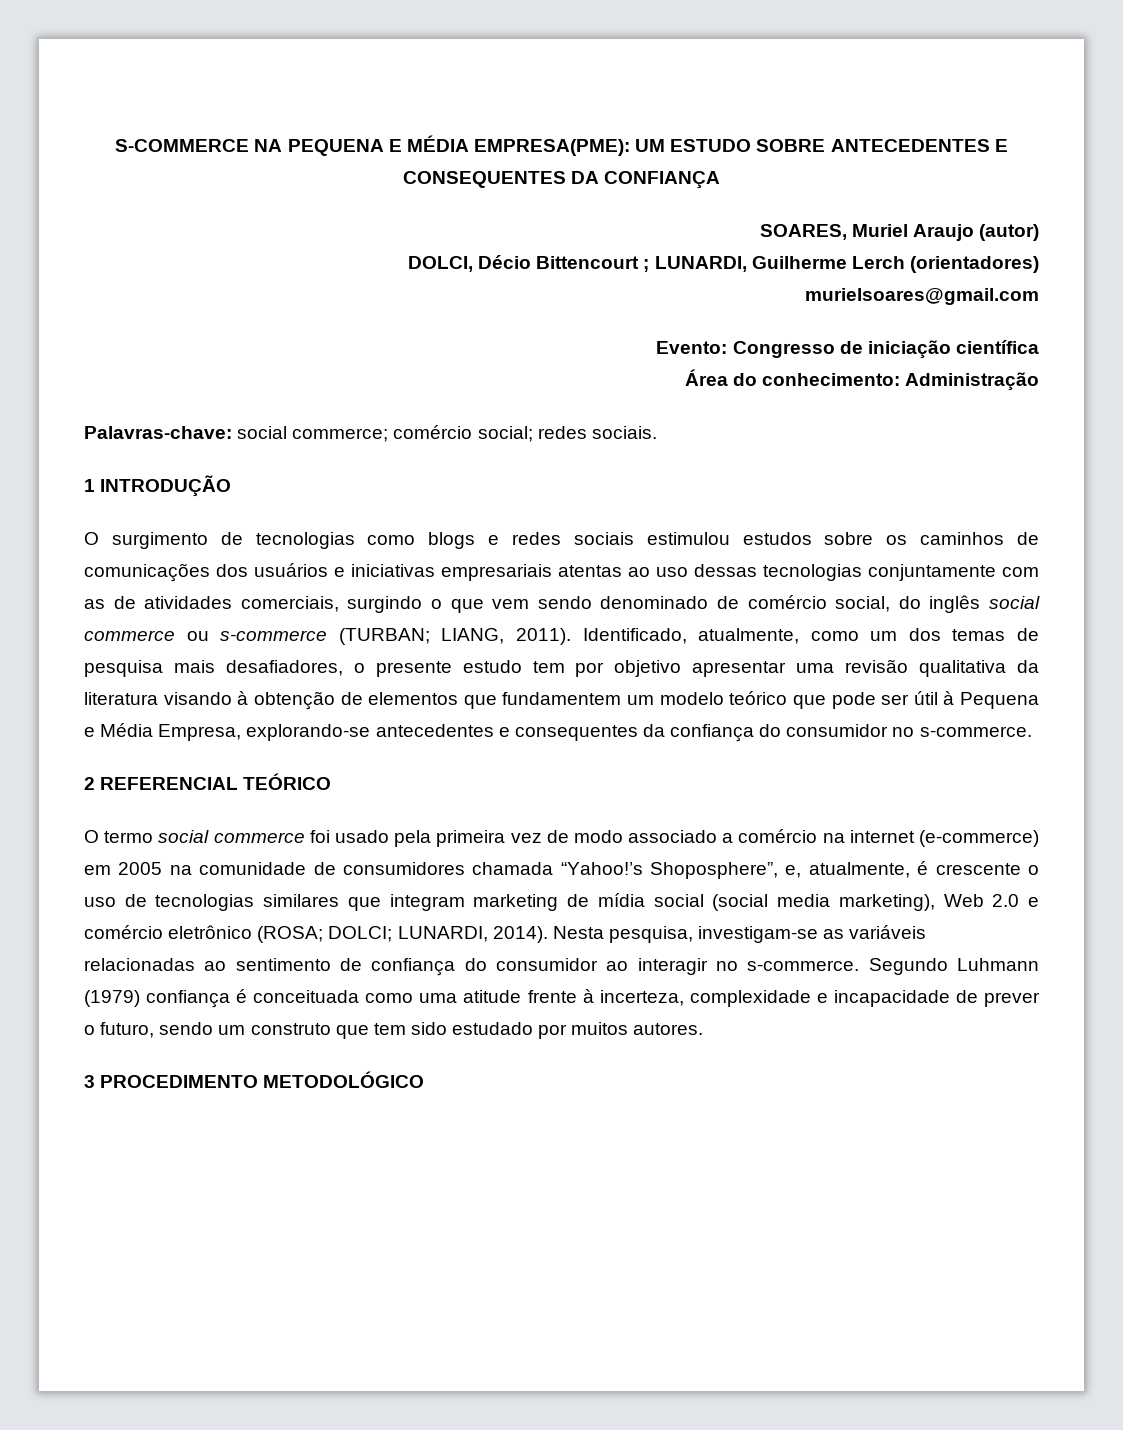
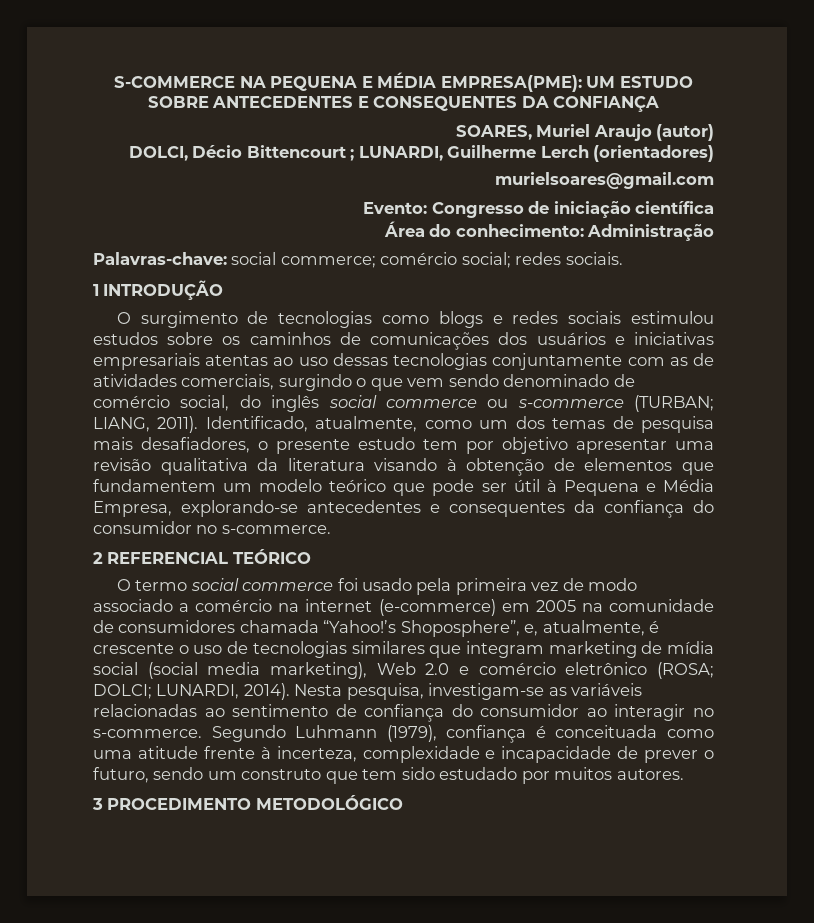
[84,990,140,1007] (1979) -> [386,725,437,742] (1979),

